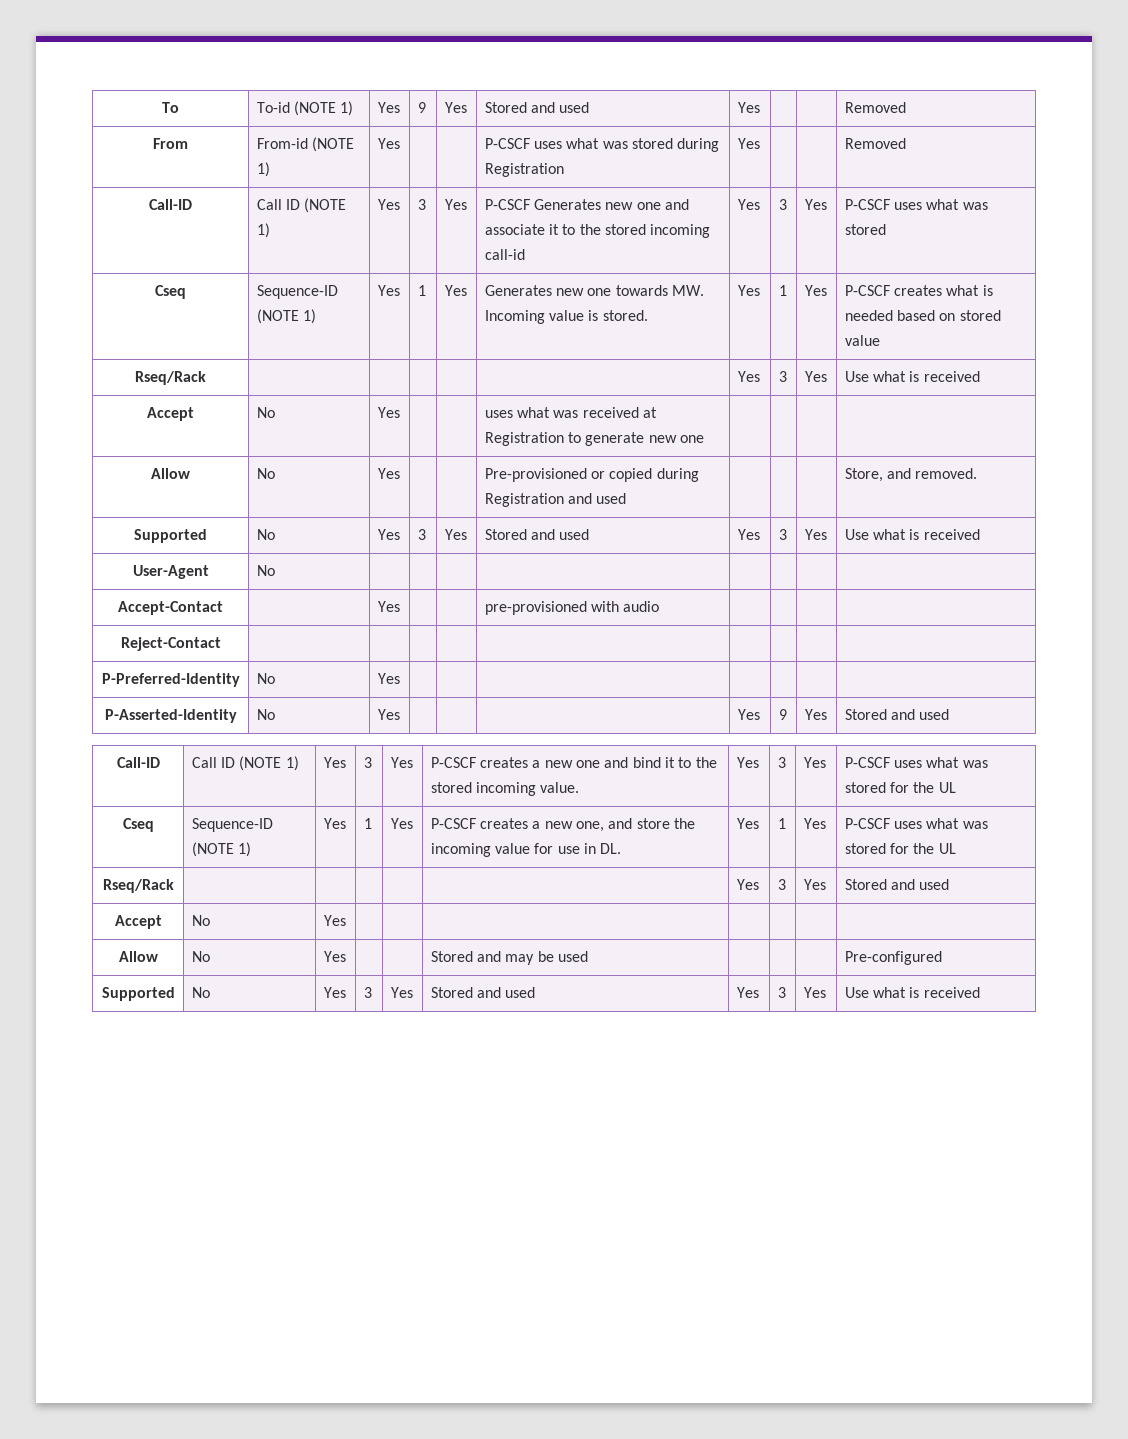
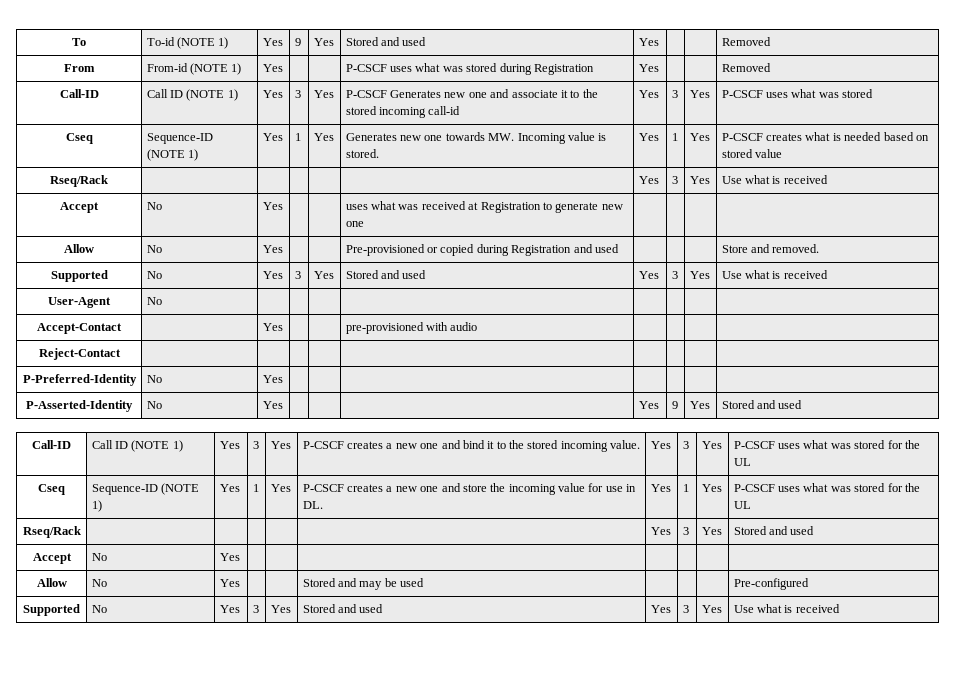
[844,468,883,482] Store, -> [721,245,748,253] Store
[575,821,604,832] one, -> [420,486,439,492] one

